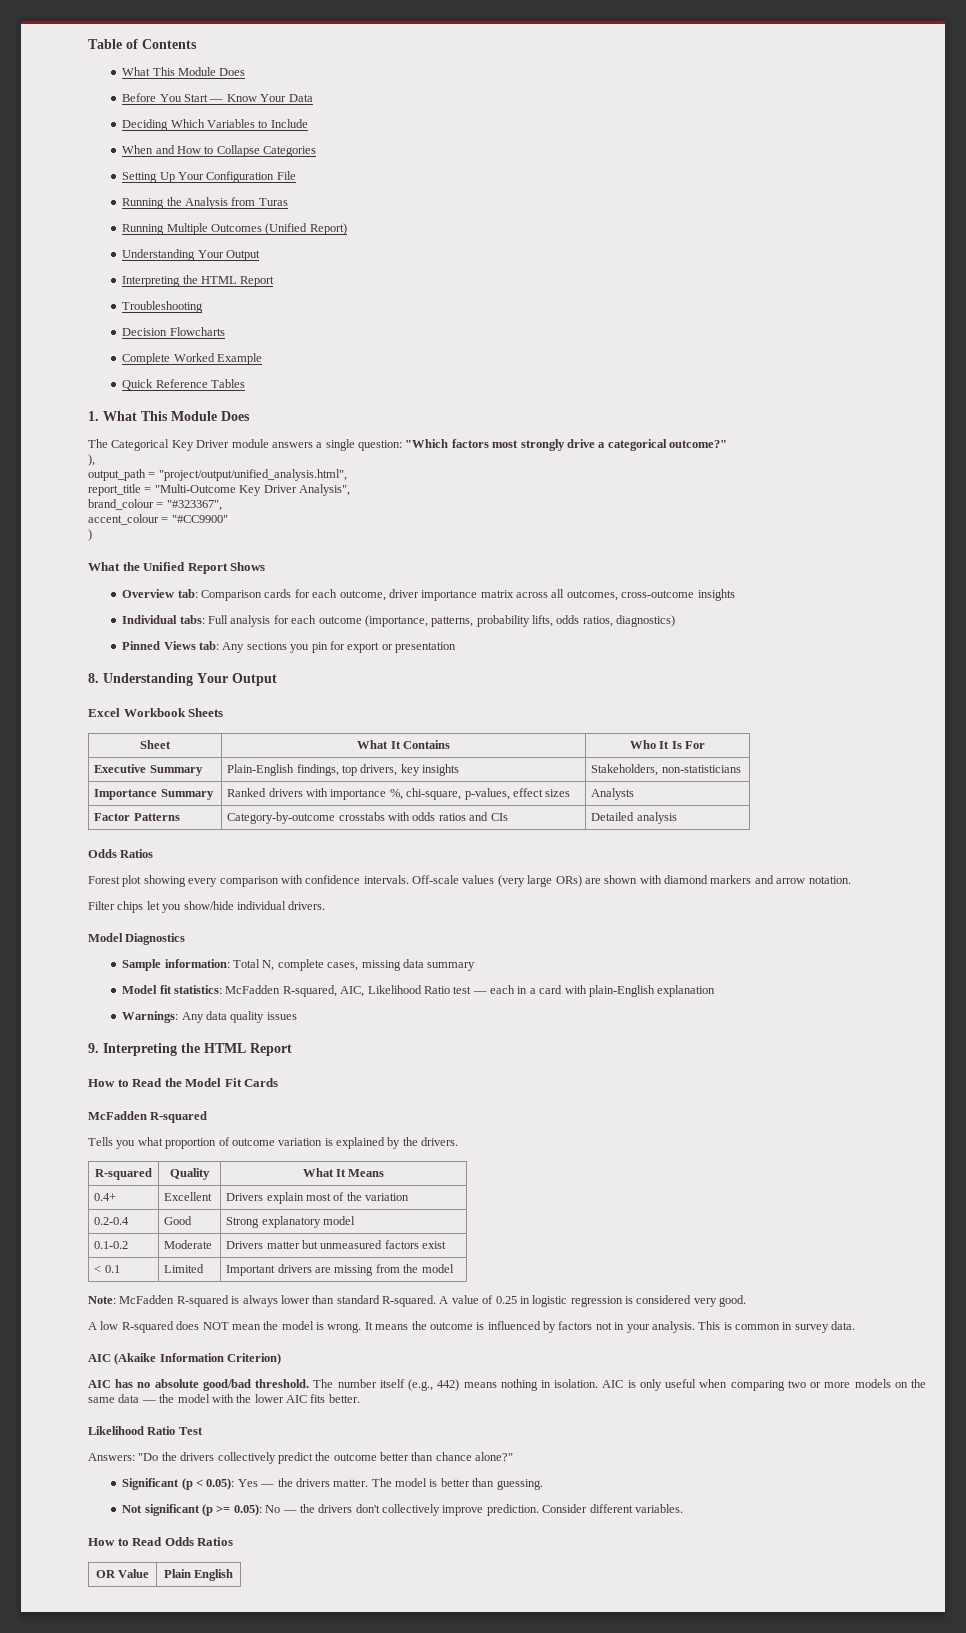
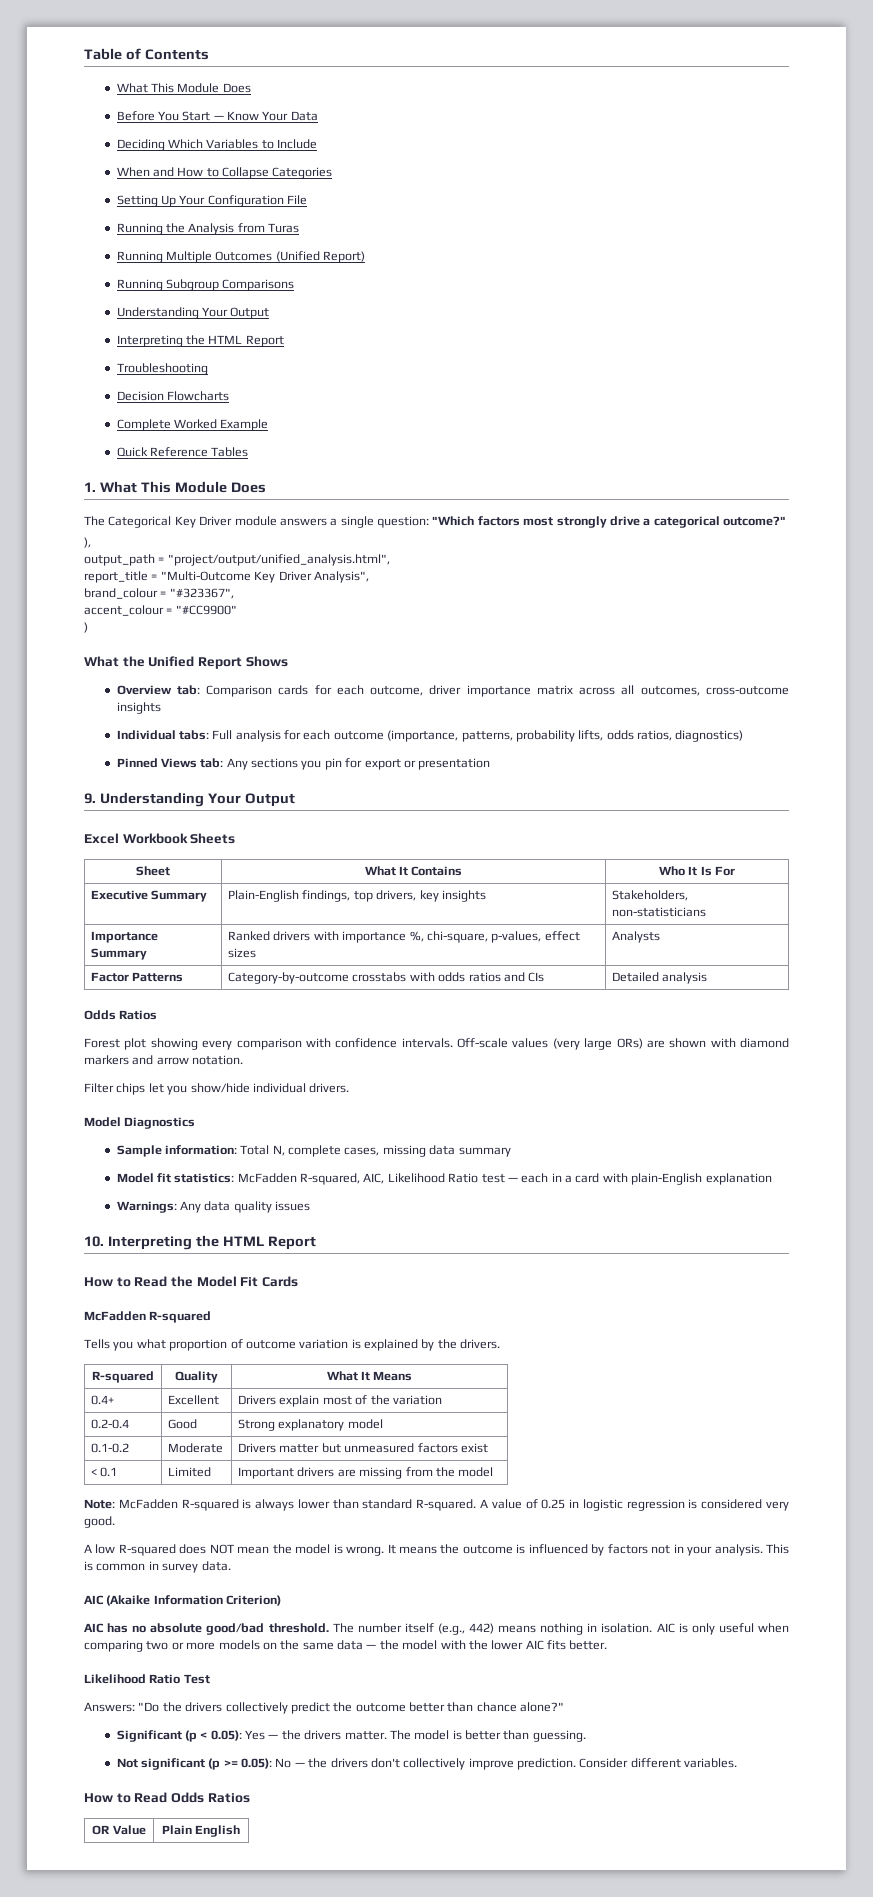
(347, 229) none -> [116,279,295,291] // Running Subgroup Comparisons
[88,673,99,683] 8. -> [84,793,96,804] 9.
[88,1043,99,1053] 9. -> [84,1236,104,1247] 10.

